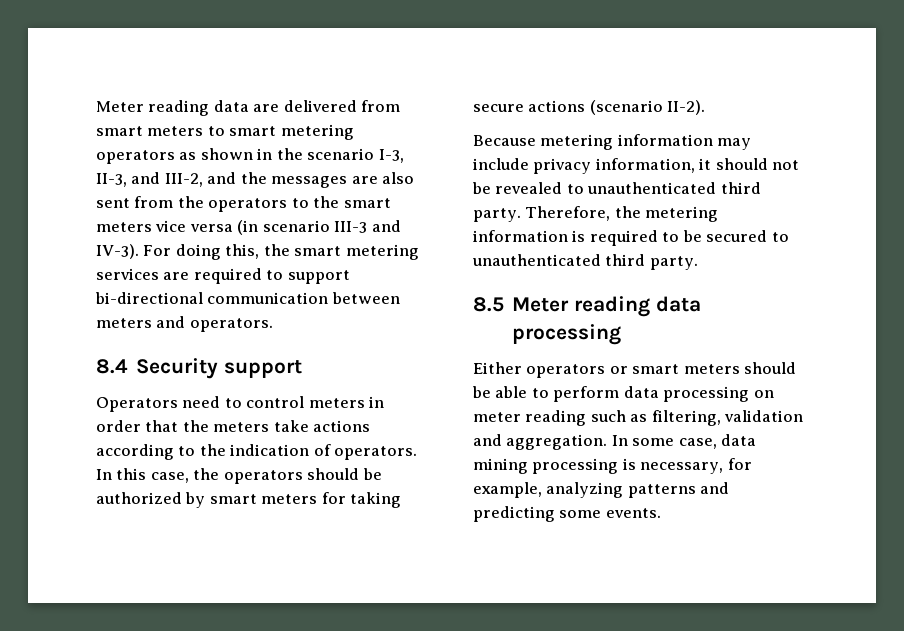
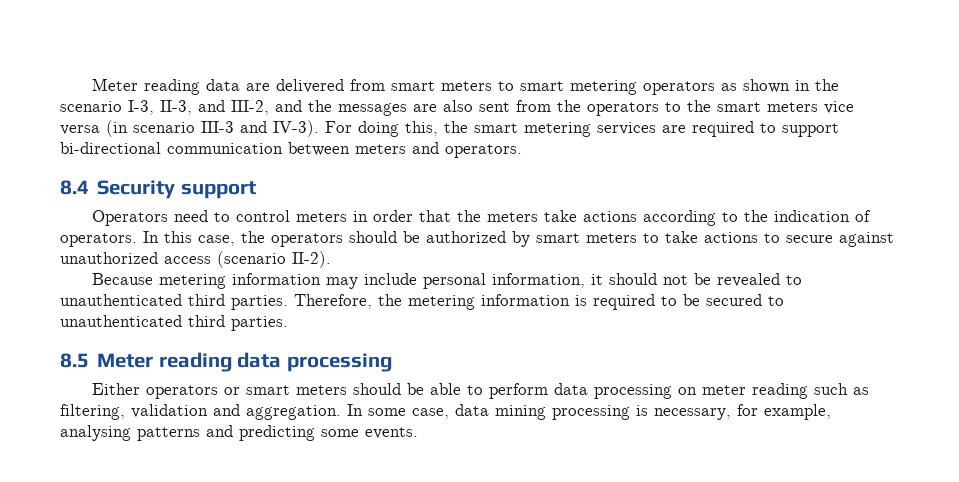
[321,492,402,508] [473,100,586,112] for taking secure actions -> [643,231,894,247] [60,252,211,264] to take actions to secure against unauthorized access
[533,158,592,174] privacy -> [423,273,487,289] personal
[473,208,521,222] party. -> [231,295,288,310] parties.
[649,256,698,270] party. -> [231,316,288,331] parties.
[546,482,624,498] analyzing -> [60,425,131,441] analysing

